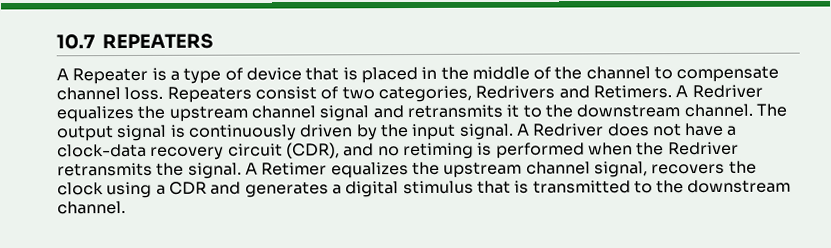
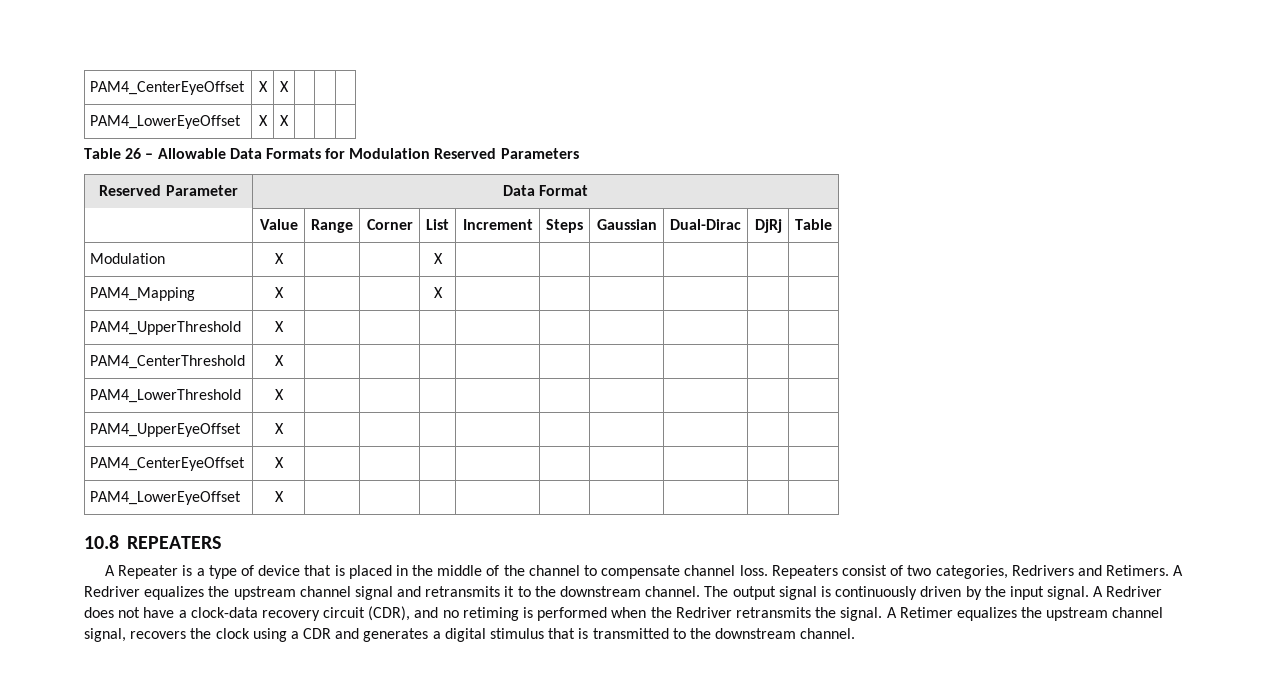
[56,34,95,50] 10.7 -> [90,81,246,95] [258,81,268,92] [280,81,289,92] [90,115,242,129] [258,115,268,126] [280,115,289,126] [84,148,579,159] [99,185,238,196] [502,185,589,196] [259,219,298,230] [311,219,353,233] [366,219,413,230] [426,219,449,230] [462,219,533,230] [546,219,583,233] [596,219,657,230] [670,219,742,230] [754,219,782,233] [795,219,833,230] [90,253,166,264] [274,253,284,264] [433,253,443,264] [90,287,196,301] [274,287,284,298] [433,287,443,298] [90,321,242,335] [274,321,284,332] [90,355,246,369] [274,355,284,366] [90,389,242,403] [274,389,284,400] [90,423,242,437] [274,423,284,434] [90,457,246,471] [274,457,284,468] [90,491,242,505] [274,491,284,502] [84,535,119,549] PAM4_CenterEyeOffset | X | X | | | // PAM4_LowerEyeOffset | X | X | | | // Table 26 – Allowable Data Formats for Modulation Reserved Parameters // Reserved Parameter | Data Format // | Value | Range | Corner | List | Increment | Steps | Gaussian | Dual-Dirac | DjRj | Table // Modulation | X | | | X | | | | | | // PAM4_Mapping | X | | | X | | | | | | // PAM4_UpperThreshold | X | | | | | | | | | // PAM4_CenterThreshold | X | | | | | | | | | // PAM4_LowerThreshold | X | | | | | | | | | // PAM4_UpperEyeOffset | X | | | | | | | | | // PAM4_CenterEyeOffset | X | | | | | | | | | // PAM4_LowerEyeOffset | X | | | | | | | | | // 10.8

